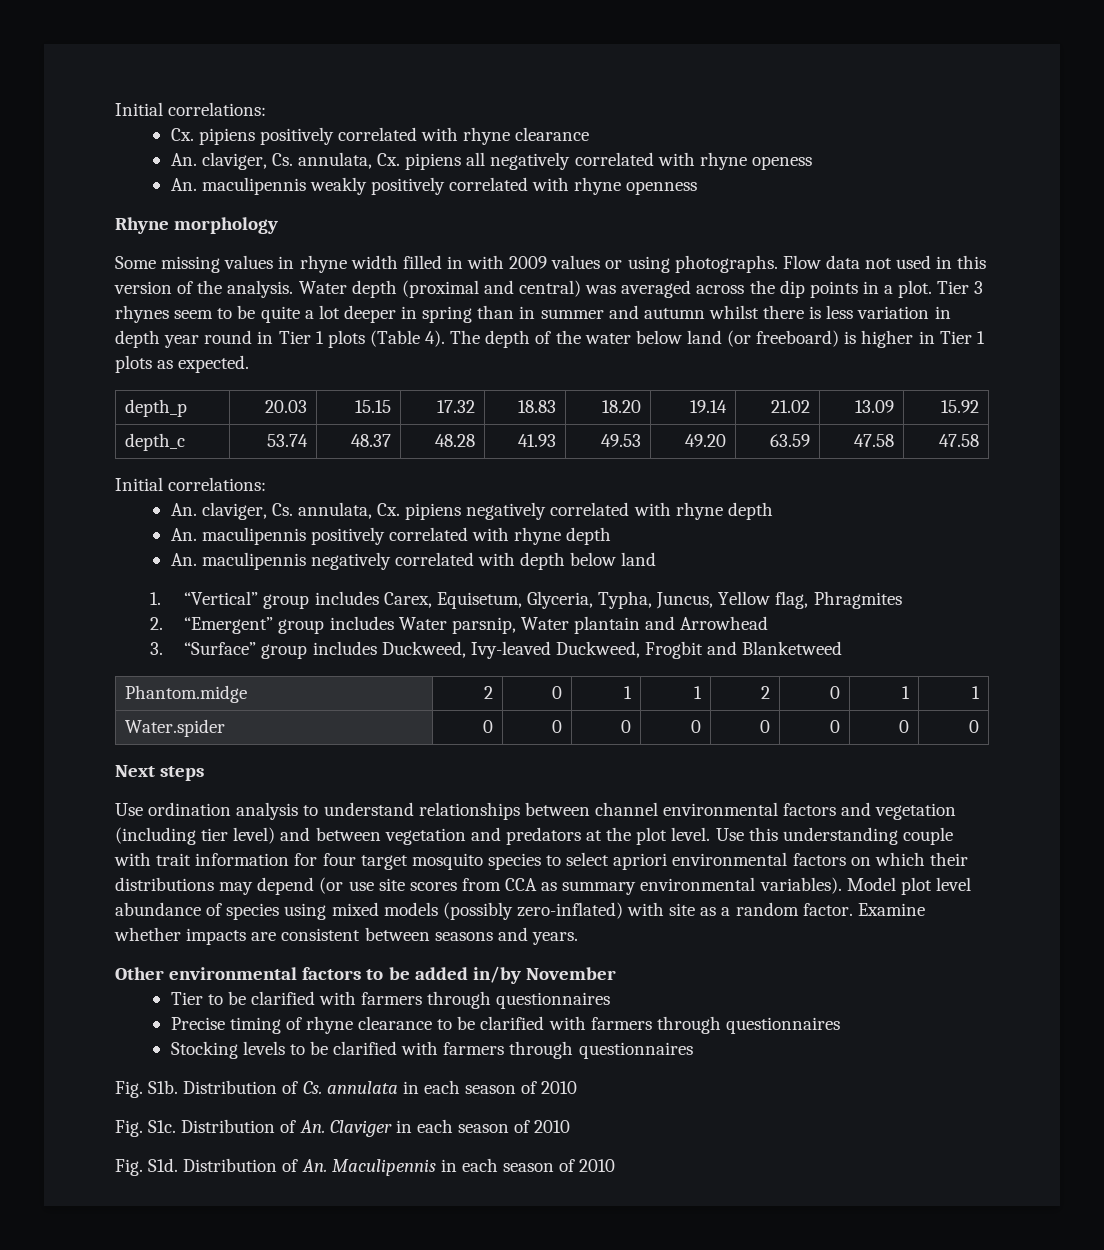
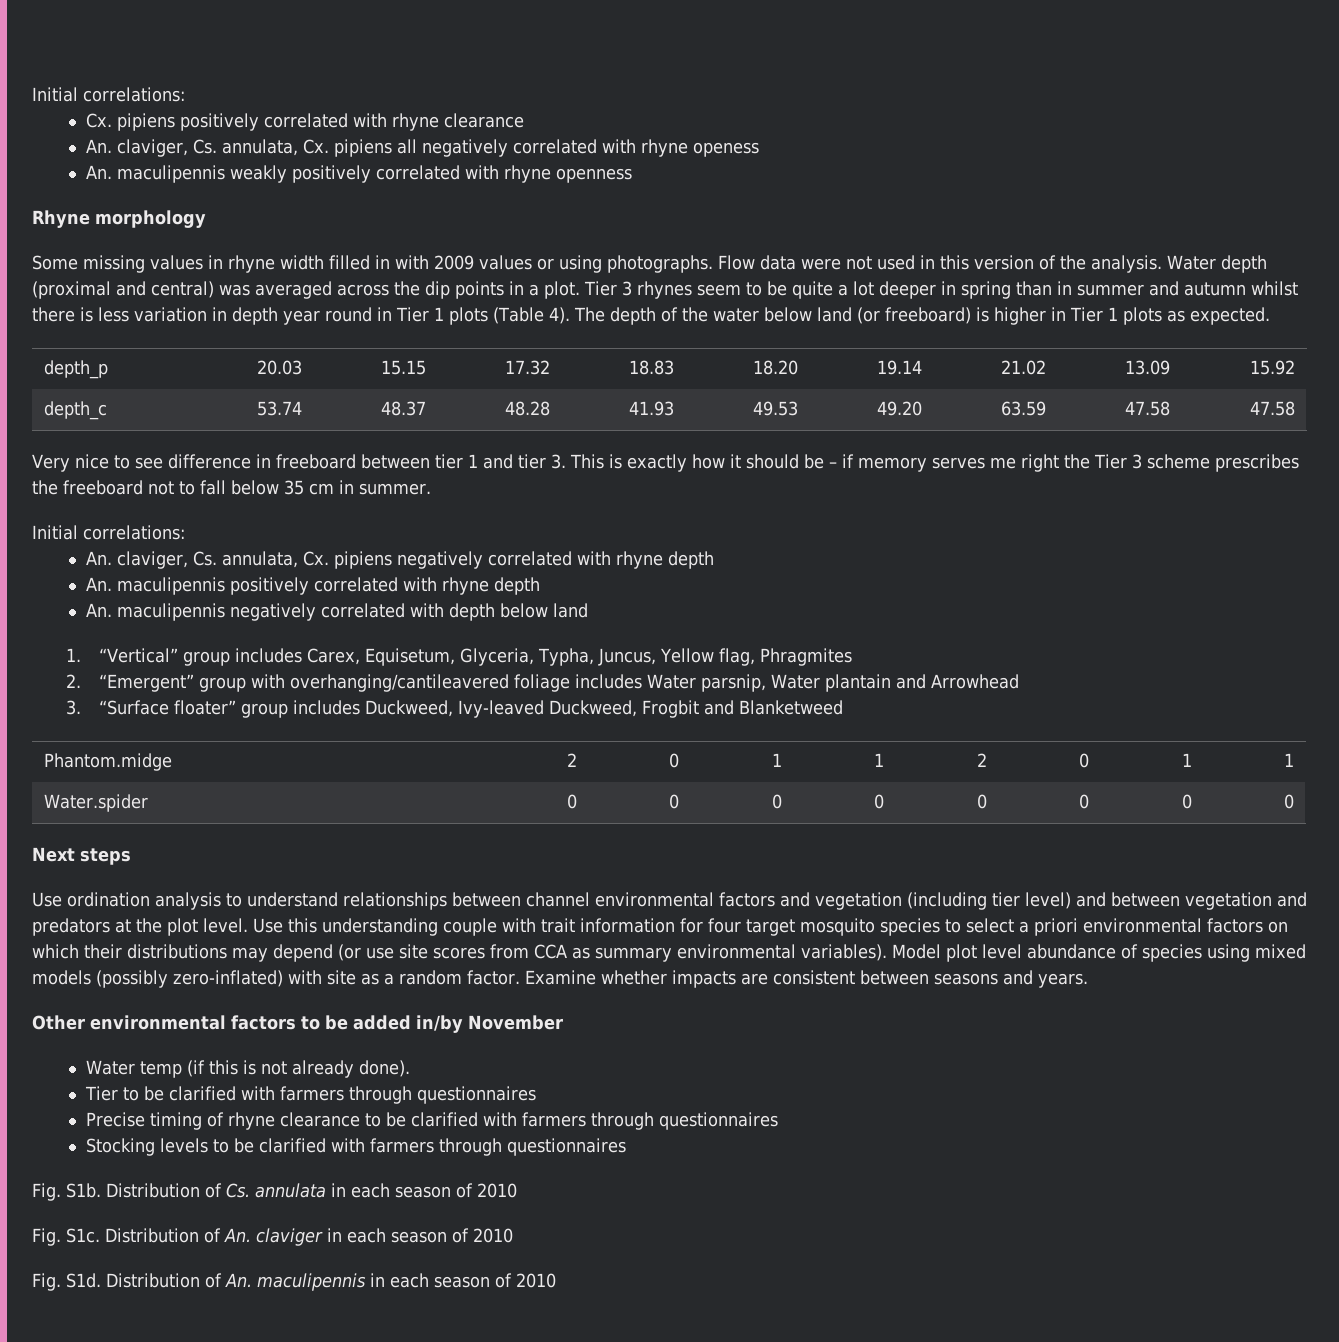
(860, 262) none -> [801,258,841,270] were
(979, 440) none -> [32,454,1299,472] [32,480,431,495] // Very nice to see difference in freeboard between tier 1 and tier 3. This is exactly how it should be – if memory serves me right the Tier 3 scheme prescribes the freeboard not to fall below 35 cm in summer.
(325, 626) none -> [251,674,571,692] with overhanging/cantileavered foliage
[184,642,257,655] “Surface” -> [99,700,237,715] “Surface floater”
[613,853,668,870] apriori -> [1019,918,1078,936] a priori
(616, 973) none -> [85,1060,410,1078] // Water temp (if this is not already done).
[329,1120,392,1137] Claviger -> [255,1228,323,1246] claviger
[331,1159,436,1176] Maculipennis -> [256,1273,366,1291] maculipennis

